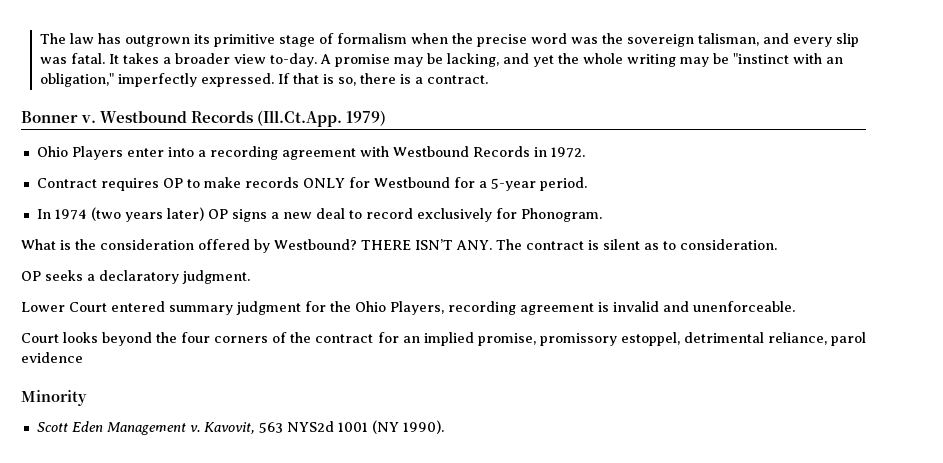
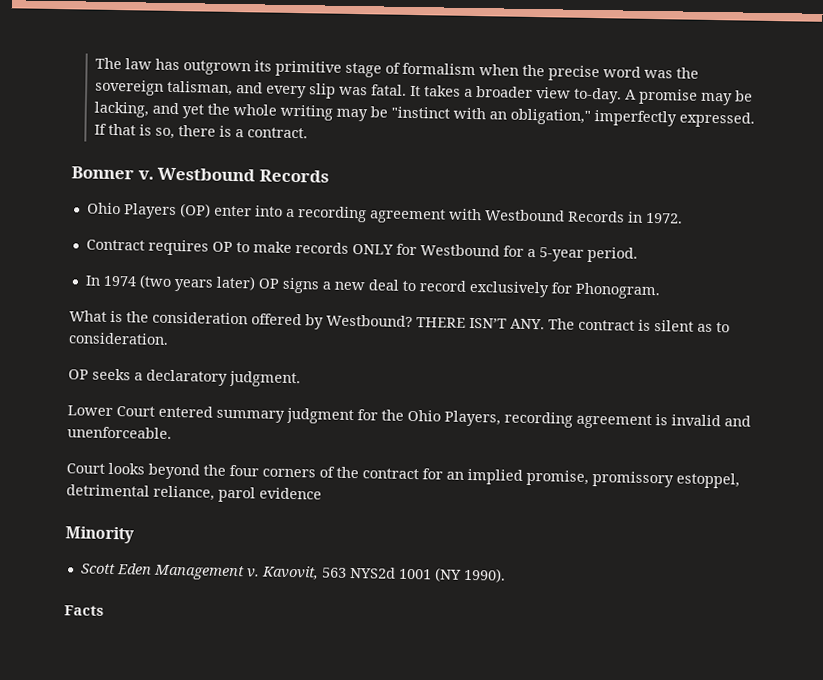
[257,110,387,127] (Ill.Ct.App. 1979) -> (329, 176) none
(123, 153) none -> [179,203,211,218] (OP)
(444, 427) none -> [64,605,104,616] // Facts

